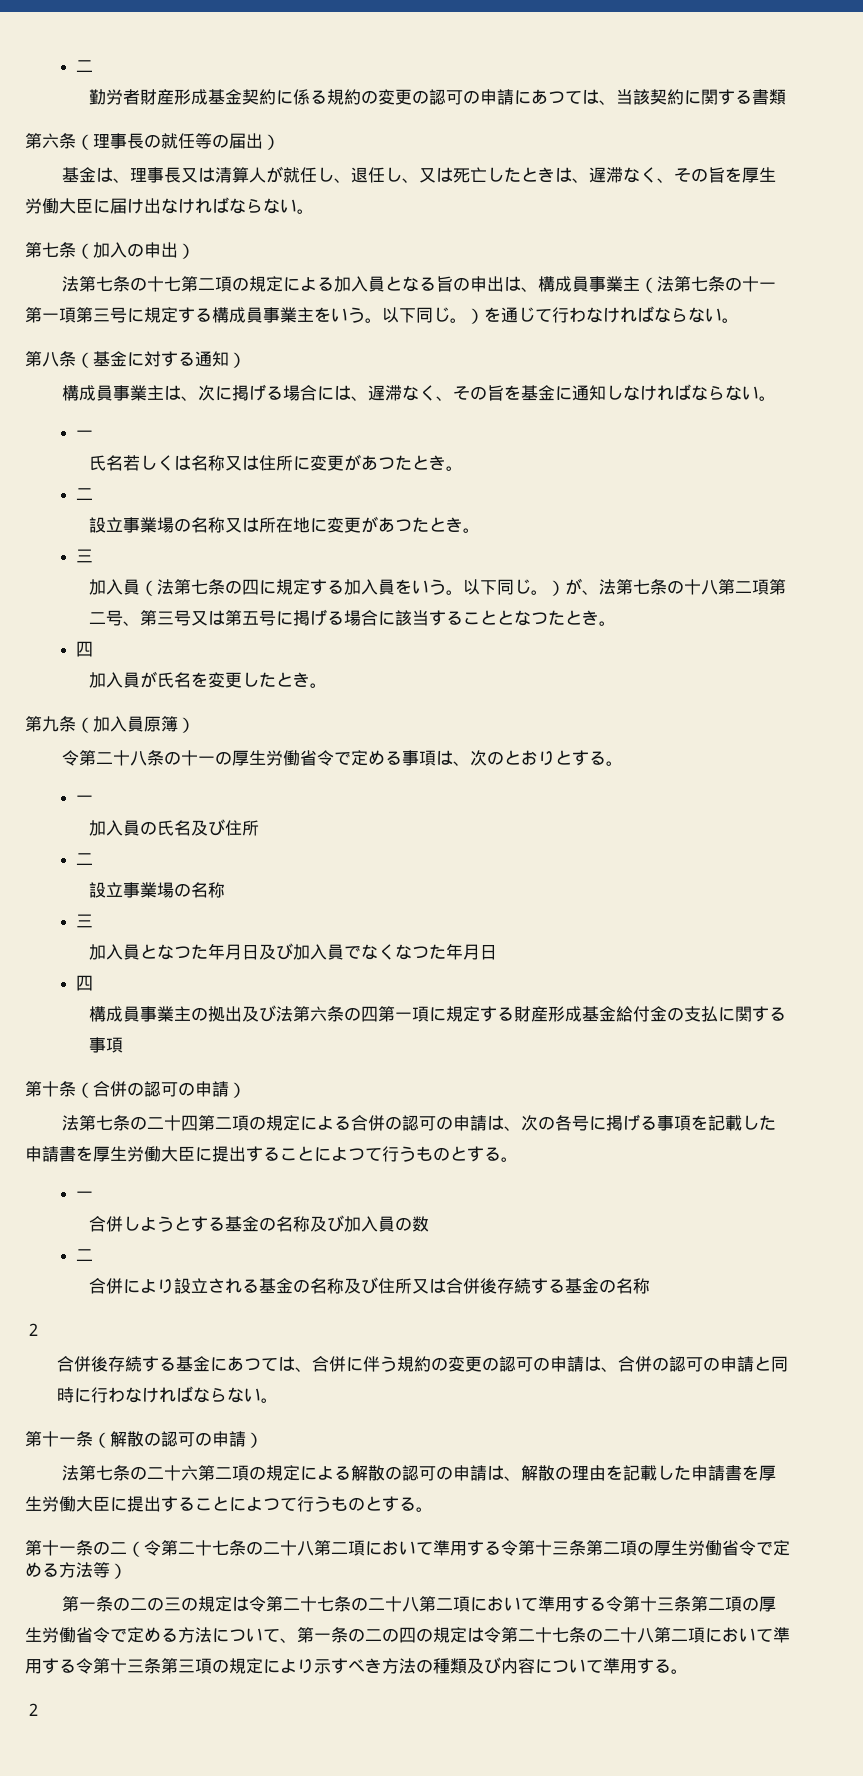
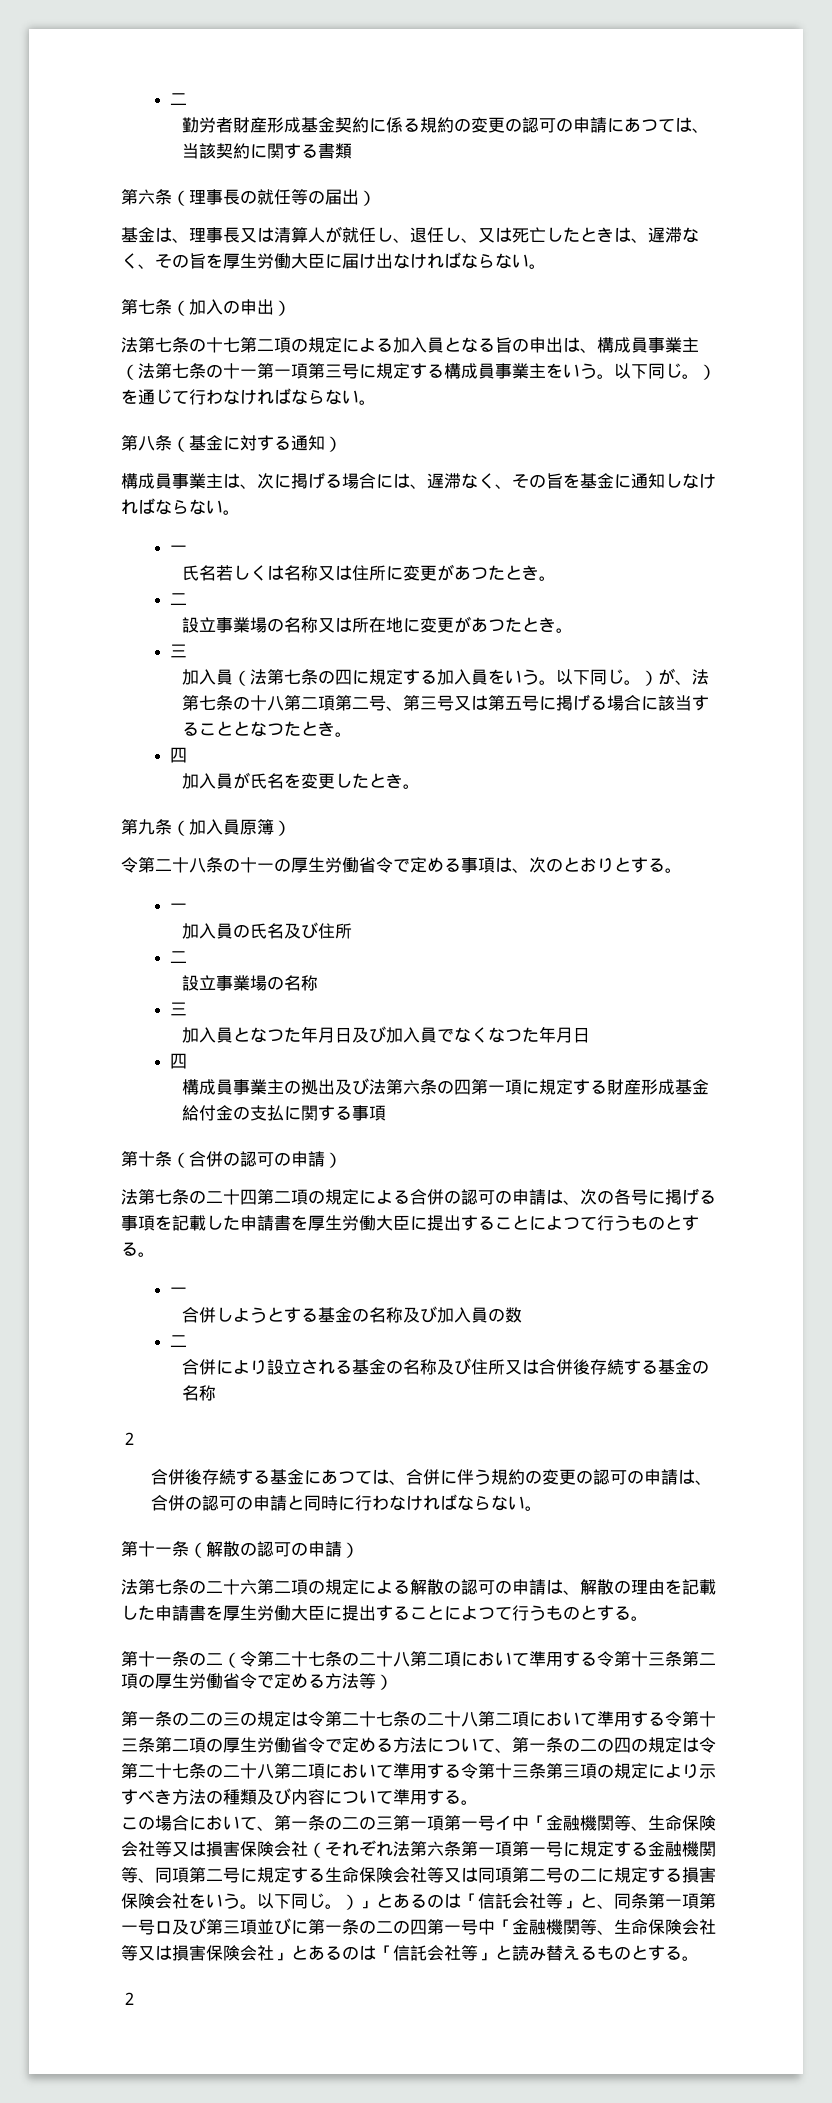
(688, 1671) none -> [121,1815,716,1831] [121,1840,716,1858] [121,1867,716,1883] [121,1893,716,1910] [121,1918,716,1935] [121,1945,699,1961] // この場合において、第一条の二の三第一項第一号イ中「金融機関等、生命保険会社等又は損害保険会社（それぞれ法第六条第一項第一号に規定する金融機関等、同項第二号に規定する生命保険会社等又は同項第二号の二に規定する損害保険会社をいう。以下同じ。）」とあるのは「信託会社等」と、同条第一項第一号ロ及び第三項並びに第一条の二の四第一号中「金融機関等、生命保険会社等又は損害保険会社」とあるのは「信託会社等」と読み替えるものとする。

